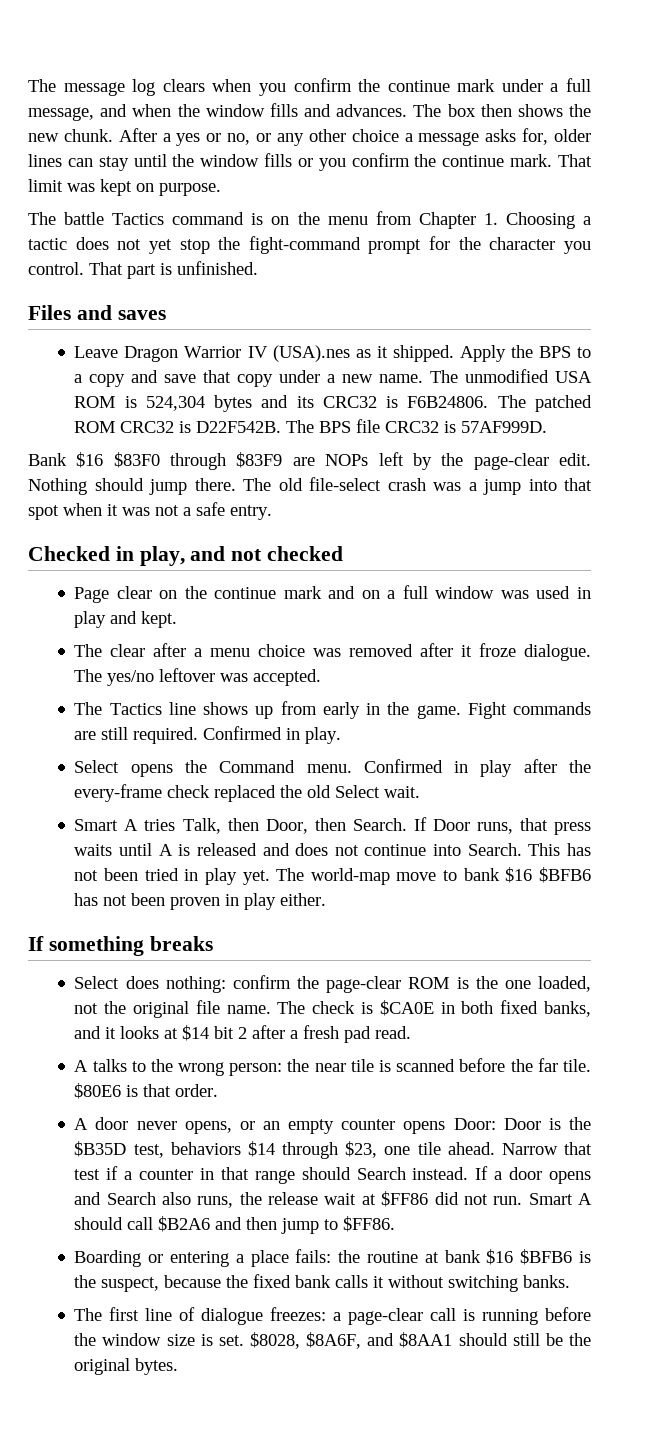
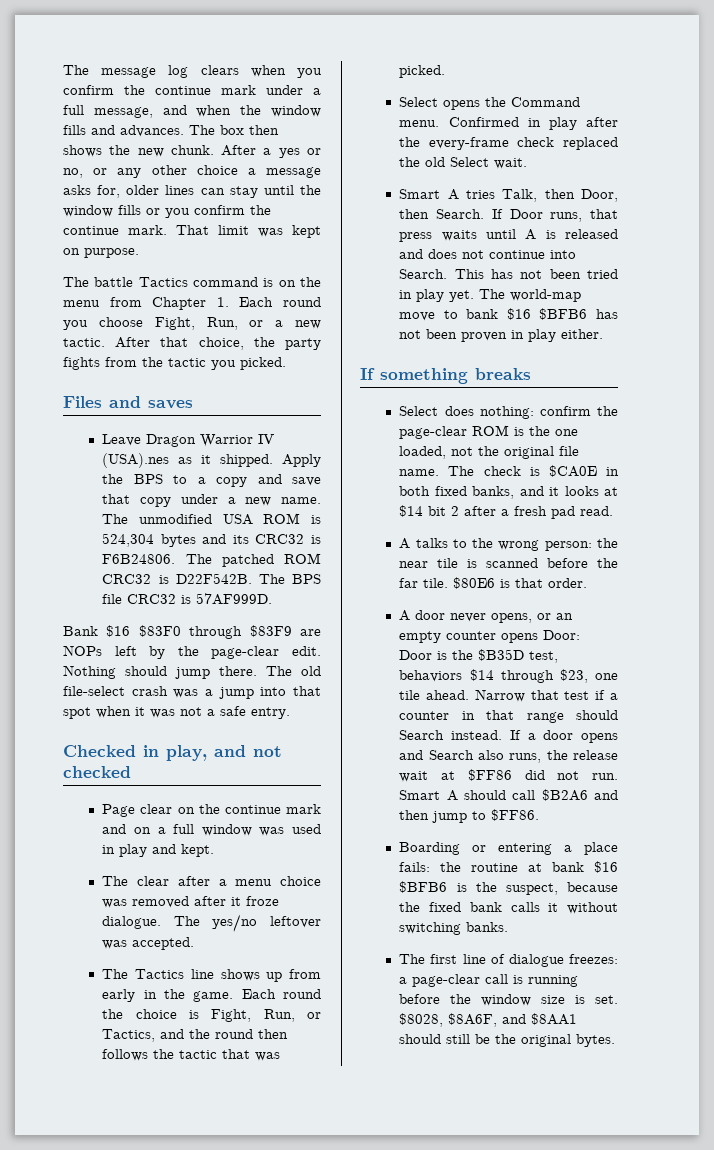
[505,212,591,229] [28,236,591,254] [28,261,258,279] Choosing a tactic does not yet stop the fight-command prompt for the character you control. That part is unfinished. -> [239,297,321,307] [63,317,321,330] [63,337,321,350] [63,357,286,370] Each round you choose Fight, Run, or a new tactic. After that choice, the party fights from the tactic you picked.
[467,702,591,719] [74,726,342,744] Fight commands are still required. Confirmed in play. -> [241,989,321,999] [102,1009,321,1022] [102,1029,289,1042] [102,1049,281,1061] [399,65,446,78] Each round the choice is Fight, Run, or Tactics, and the round then follows the tactic that was picked.

